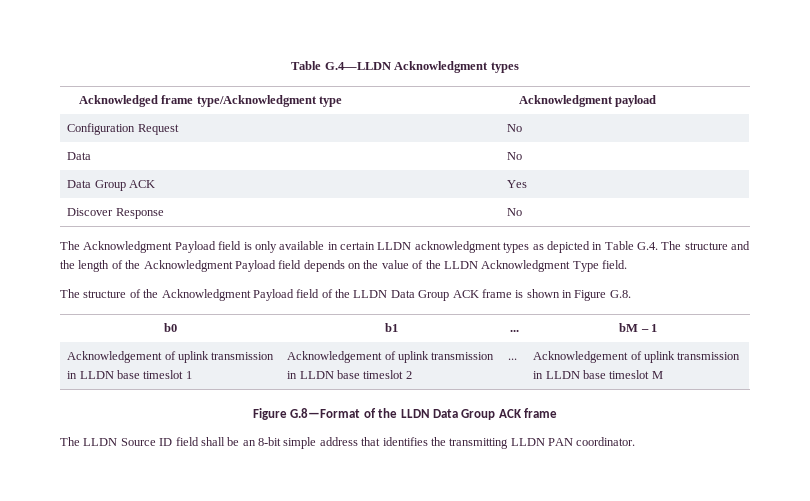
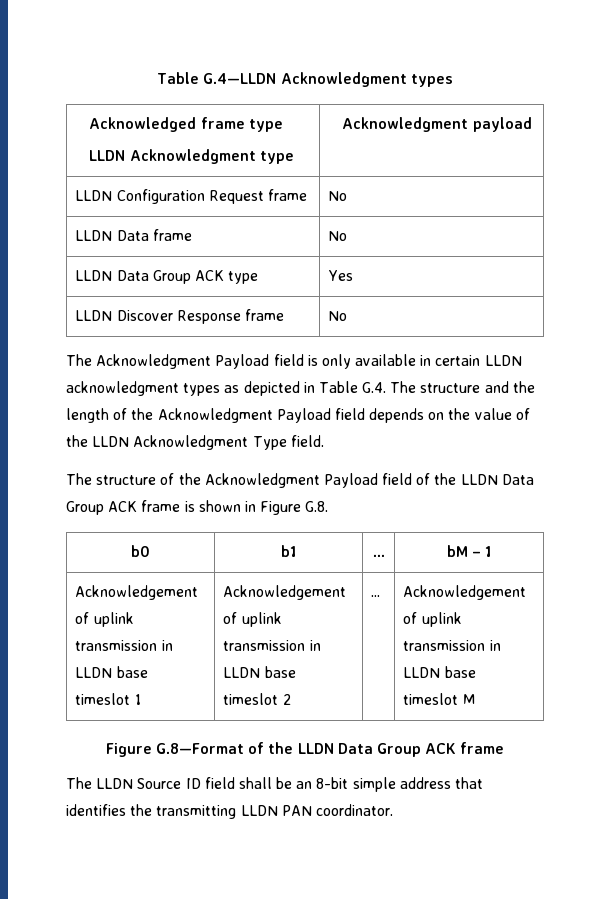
[196,95,317,107] type/Acknowledgment -> [248,119,283,132] [89,149,256,164] type // LLDN Acknowledgment
(657, 101) none -> [75,190,113,201] LLDN
[507,124,523,132] [67,152,92,160] [507,152,523,160] [67,180,156,191] | No // Data | No // Data Group ACK -> [268,189,308,201] [328,191,348,201] [75,229,192,241] [328,231,348,241] [75,270,259,284] frame | No // LLDN Data frame | No // LLDN Data Group ACK type
(528, 184) none -> [75,310,113,321] LLDN
(164, 213) none -> [245,309,285,321] frame

